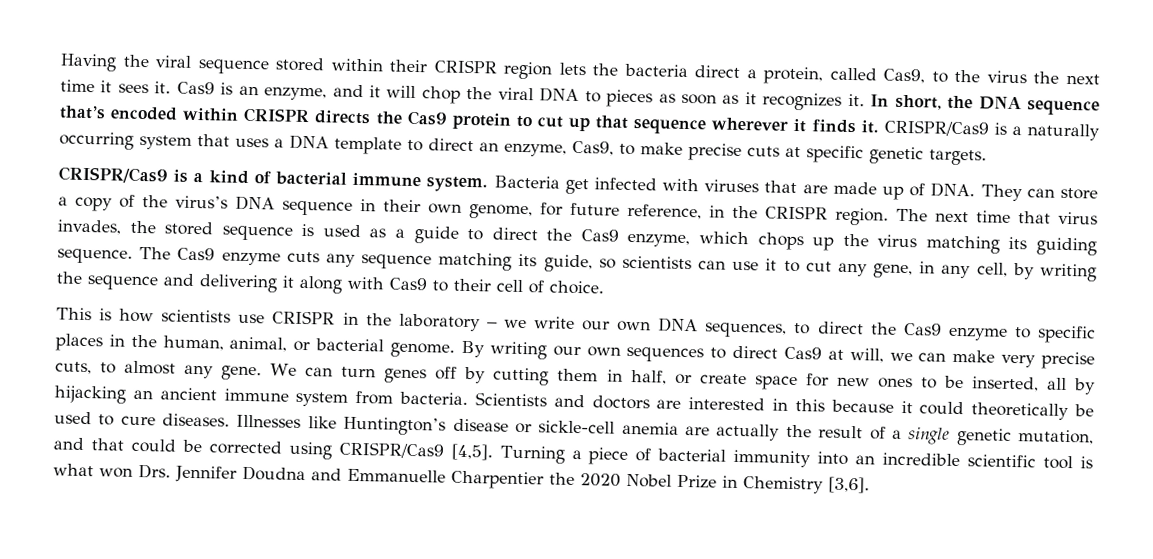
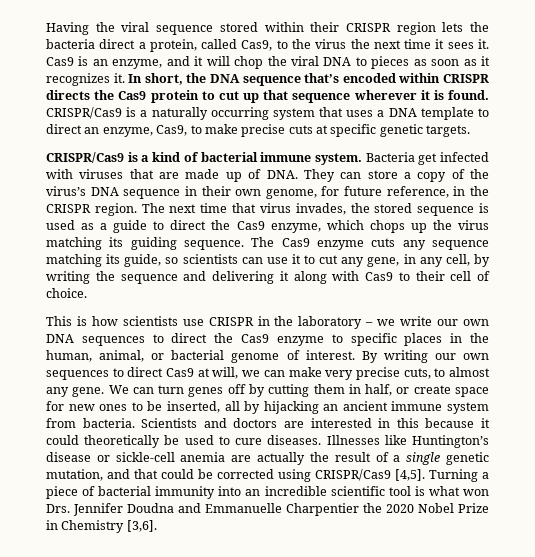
[811,119,879,134] finds it. -> [433,90,489,100] is found.
[704,321,788,338] sequences, -> [81,336,145,346] sequences
[390,342,456,358] genome. -> [231,350,355,363] genome of interest.

